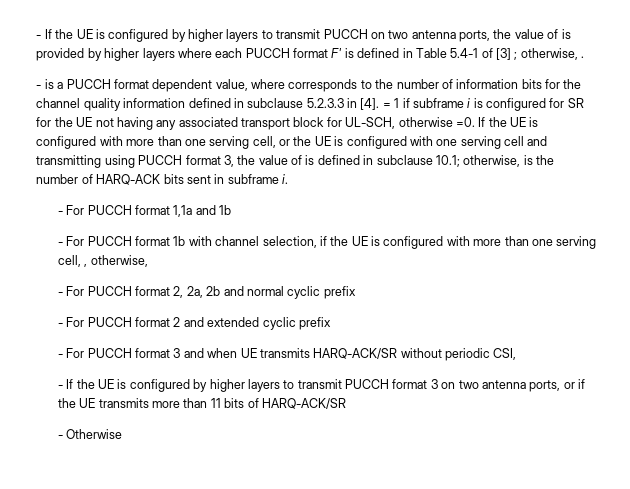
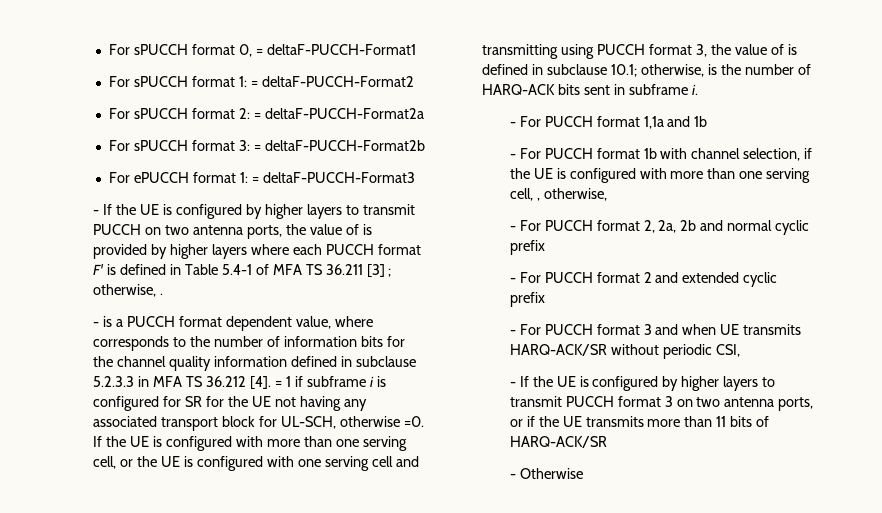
(36, 37) none -> [109,44,416,57] [109,76,414,87] [109,108,424,119] [109,140,425,151] [109,172,415,183] For sPUCCH format 0, = deltaF-PUCCH-Format1 // For sPUCCH format 1: = deltaF-PUCCH-Format2 // For sPUCCH format 2: = deltaF-PUCCH-Format2a // For sPUCCH format 3: = deltaF-PUCCH-Format2b // For ePUCCH format 1: = deltaF-PUCCH-Format3 //
(493, 53) none -> [272,264,363,275] MFA TS 36.211
(358, 103) none -> [153,376,247,387] MFA TS 36.212

